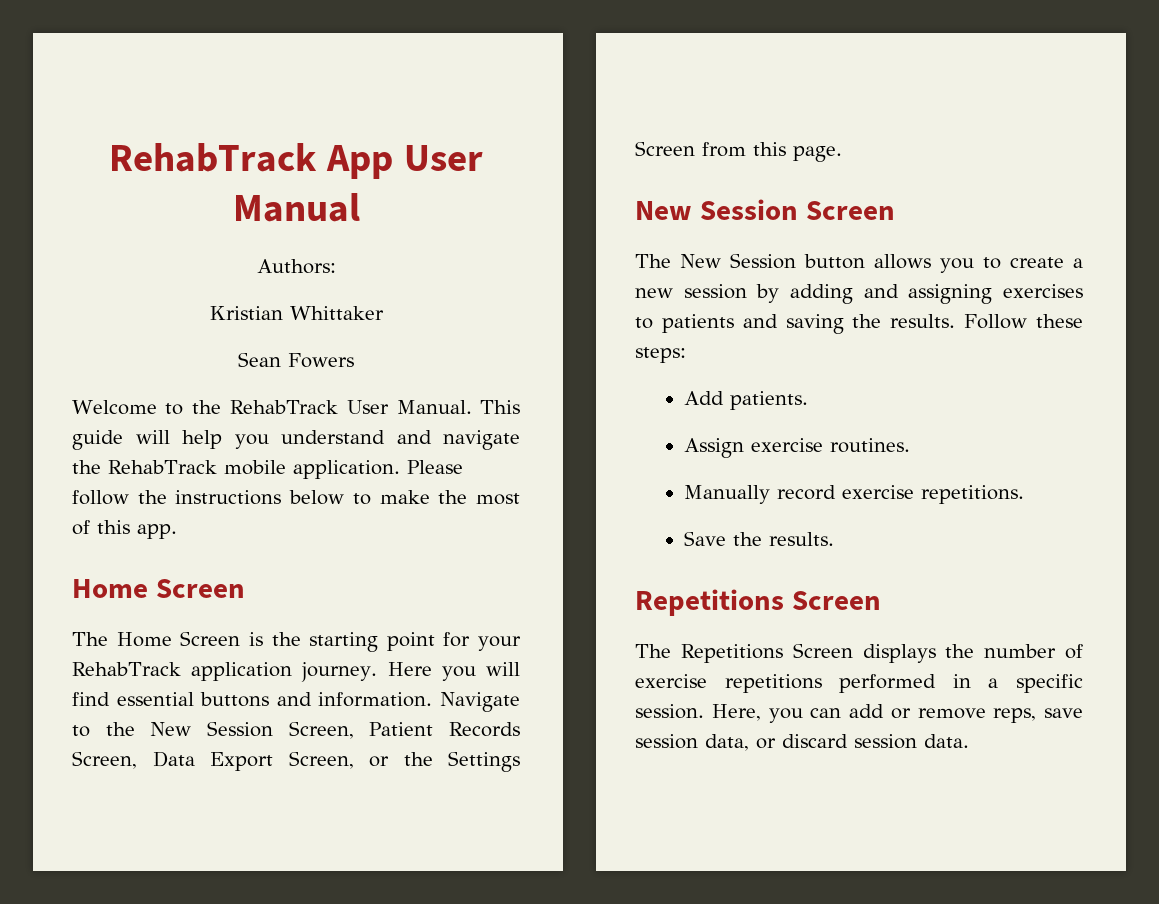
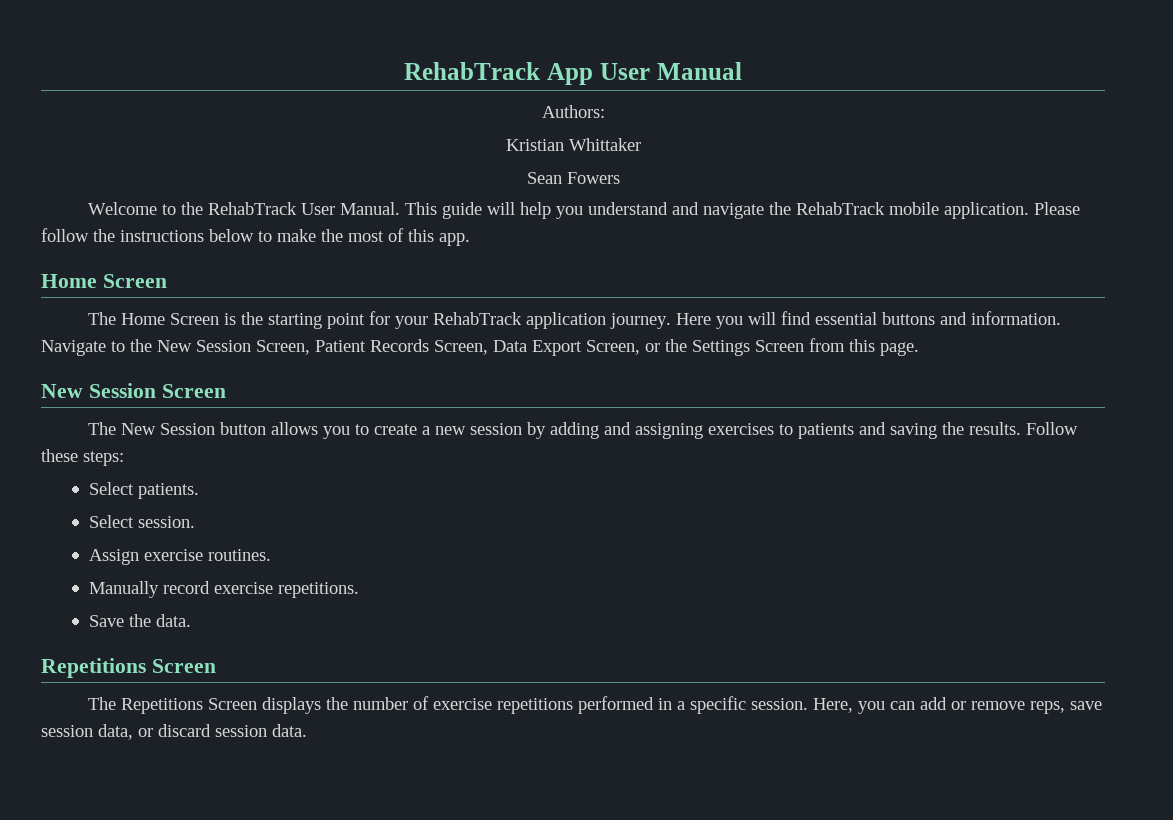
[684,391,725,405] Add -> [88,482,134,495] Select
(809, 400) none -> [88,515,195,528] // Select session.
[769,532,835,546] results. -> [155,614,191,627] data.

